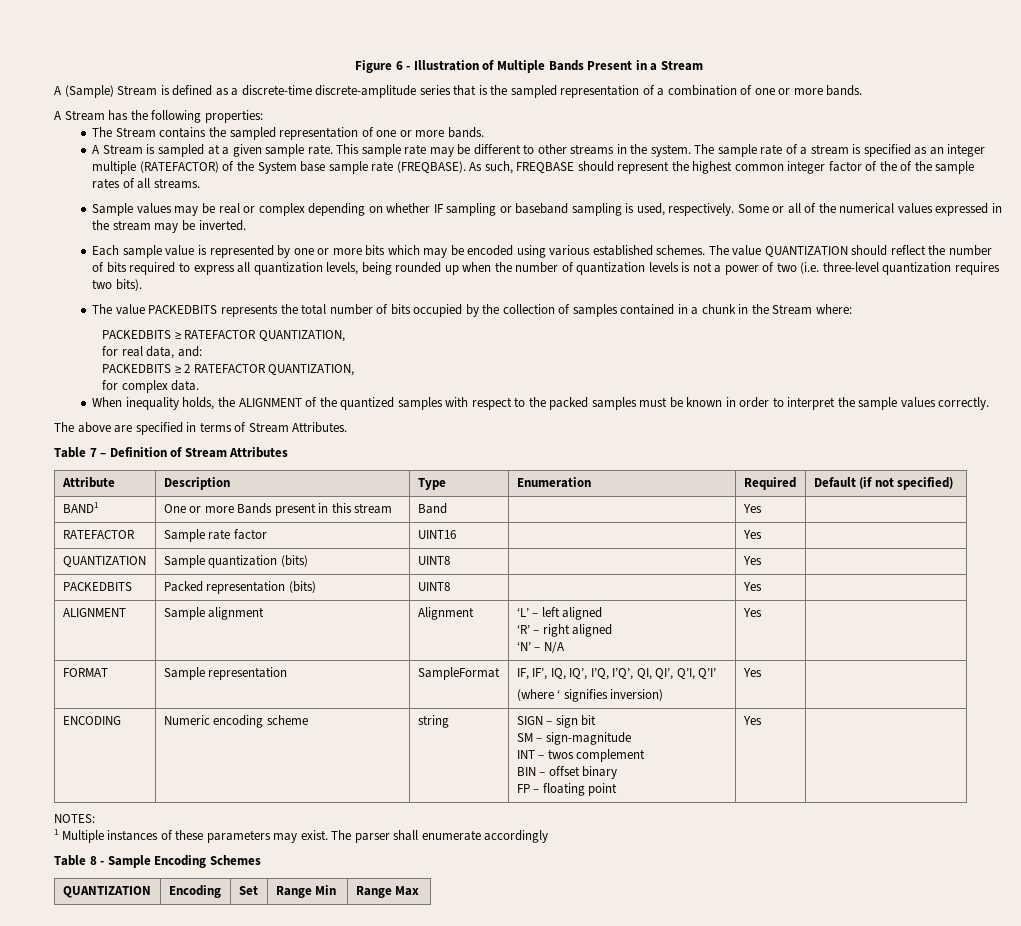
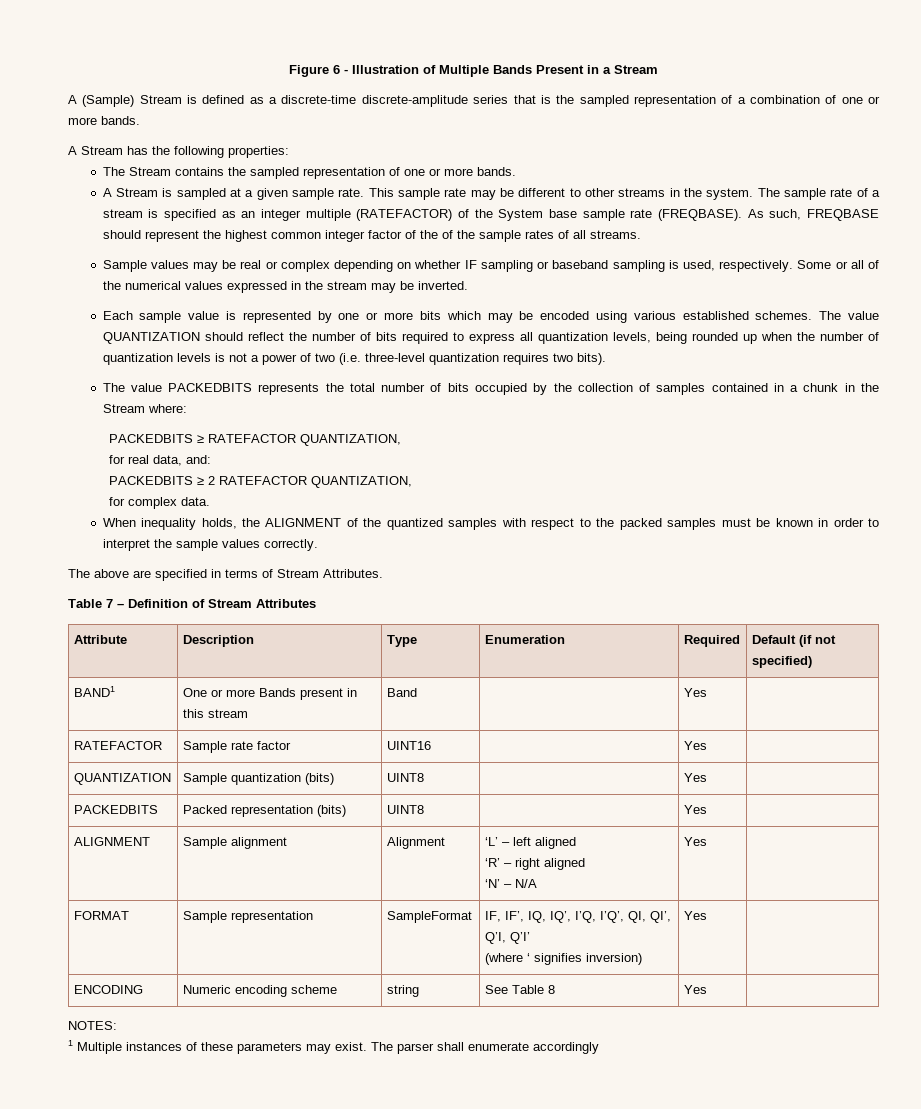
[516,715,597,728] [516,732,631,745] [516,749,646,762] [516,766,618,779] [516,783,618,796] SIGN – sign bit // SM – sign-magnitude // INT – twos complement // BIN – offset binary // FP – floating point -> [484,985,555,994] See Table 8
[54,855,261,868] [62,886,151,898] [168,885,221,898] [238,886,258,895] [275,885,337,898] [355,886,420,898] // Table 8 - Sample Encoding Schemes // QUANTIZATION | Encoding | Set | Range Min | Range Max -> (599, 1048) none

